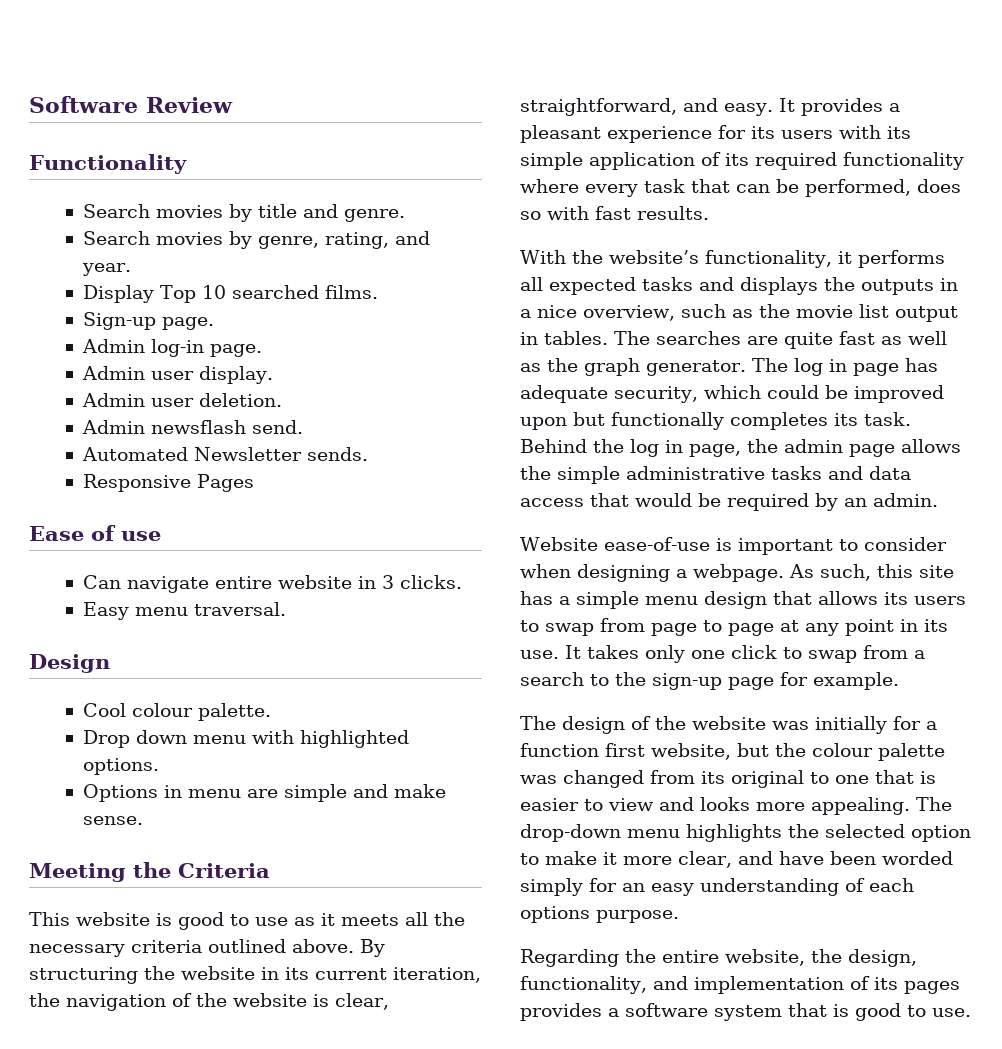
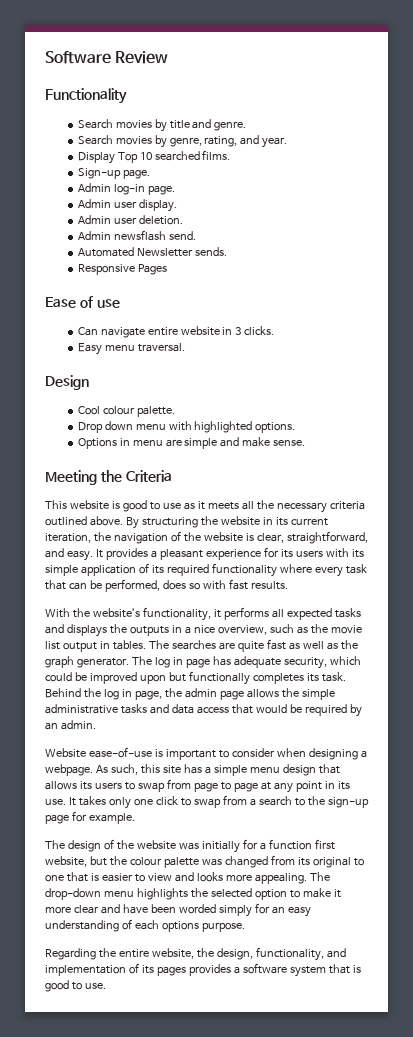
[678,851,732,868] clear, -> [73,905,99,914] clear

